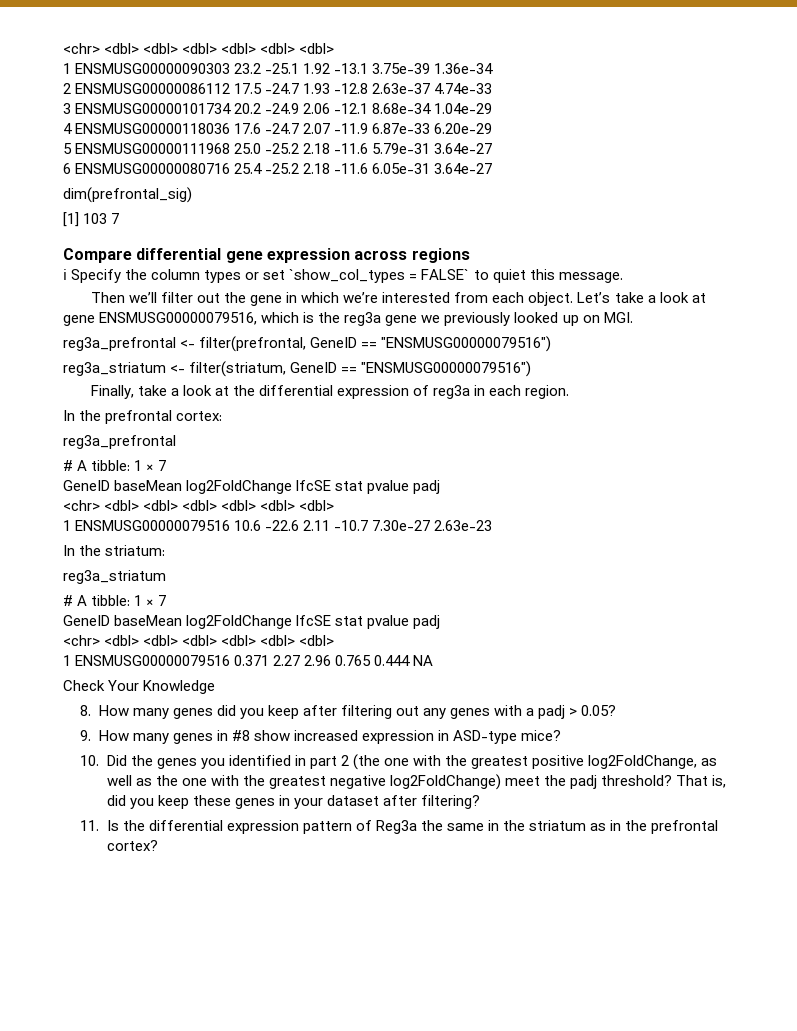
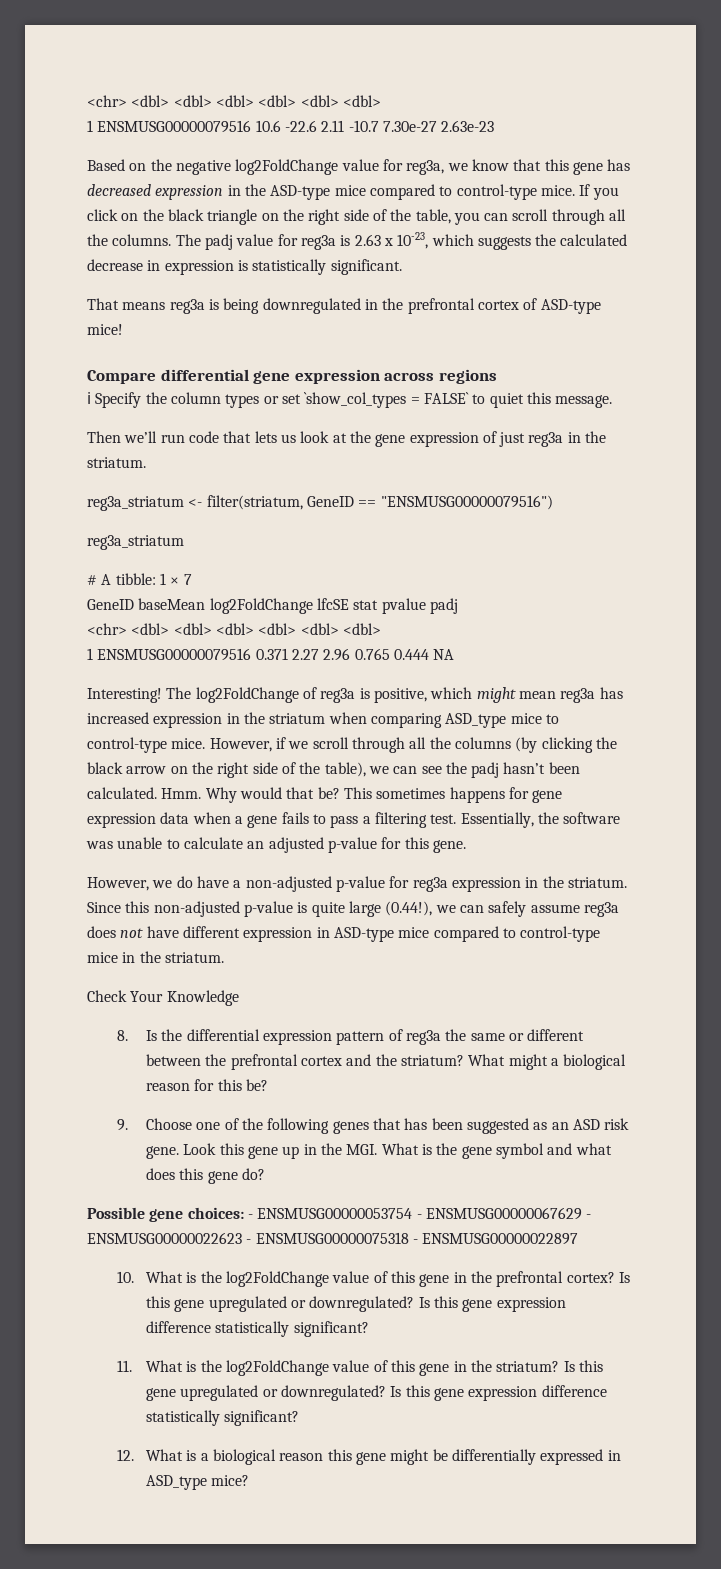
[63,43,335,54] [63,63,494,74] [63,83,493,94] [63,103,493,114] [63,123,493,134] [63,143,493,154] [63,163,493,174] [63,187,192,203] [63,212,120,227] <chr> <dbl> <dbl> <dbl> <dbl> <dbl> <dbl> // 1 ENSMUSG00000090303 23.2 -25.1 1.92 -13.1 3.75e-39 1.36e-34 // 2 ENSMUSG00000086112 17.5 -24.7 1.93 -12.8 2.63e-37 4.74e-33 // 3 ENSMUSG00000101734 20.2 -24.9 2.06 -12.1 8.68e-34 1.04e-29 // 4 ENSMUSG00000118036 17.6 -24.7 2.07 -11.9 6.87e-33 6.20e-29 // 5 ENSMUSG00000111968 25.0 -25.2 2.18 -11.6 5.79e-31 3.64e-27 // 6 ENSMUSG00000080716 25.4 -25.2 2.18 -11.6 6.05e-31 3.64e-27 // dim(prefrontal_sig) // [1] 103 7 -> [87,95,381,107] [87,120,495,133] [87,159,631,175] [87,184,619,200] [87,209,627,225] [87,232,628,250] [87,259,402,275] [87,298,601,314] [87,324,123,335] <chr> <dbl> <dbl> <dbl> <dbl> <dbl> <dbl> // 1 ENSMUSG00000079516 10.6 -22.6 2.11 -10.7 7.30e-27 2.63e-23 // Based on the negative log2FoldChange value for reg3a, we know that this gene has decreased expression in the ASD-type mice compared to control-type mice. If you click on the black triangle on the right side of the table, you can scroll through all the columns. The padj value for reg3a is 2.63 x 10-23, which suggests the calculated decrease in expression is statistically significant. // That means reg3a is being downregulated in the prefrontal cortex of ASD-type mice!
[160,292,706,306] [63,312,633,326] [63,336,552,352] filter out the gene in which we’re interested from each object. Let’s take a look at gene ENSMUSG00000079516, which is the reg3a gene we previously looked up on MGI. // reg3a_prefrontal <- filter(prefrontal, GeneID == "ENSMUSG00000079516") -> [160,431,607,447] [87,457,146,468] run code that lets us look at the gene expression of just reg3a in the striatum.
[90,385,570,399] [63,410,223,424] [63,435,176,449] [63,460,167,471] [63,480,441,494] [63,500,335,511] [63,520,493,531] [63,545,166,556] // Finally, take a look at the differential expression of reg3a in each region. // In the prefrontal cortex: // reg3a_prefrontal // # A tibble: 1 × 7 // GeneID baseMean log2FoldChange lfcSE stat pvalue padj // <chr> <dbl> <dbl> <dbl> <dbl> <dbl> <dbl> // 1 ENSMUSG00000079516 10.6 -22.6 2.11 -10.7 7.30e-27 2.63e-23 // In the striatum: -> (553, 502) none
[63,680,216,694] [80,705,617,719] [80,730,562,744] [80,754,718,770] [106,774,727,790] [106,795,480,809] [80,820,100,831] Check Your Knowledge // 8. How many genes did you keep after filtering out any genes with a padj > 0.05? // 9. How many genes in #8 show increased expression in ASD-type mice? // 10. Did the genes you identified in part 2 (the one with the greatest positive log2FoldChange, as well as the one with the greatest negative log2FoldChange) meet the padj threshold? That is, did you keep these genes in your dataset after filtering? // 11. -> [87,687,623,703] [87,712,559,728] [87,737,617,753] [87,762,580,778] [87,787,563,803] [87,812,621,828] [86,837,466,853] [87,876,627,892] [87,901,619,917] [87,926,601,942] [87,951,224,963] [87,990,239,1006] [116,1030,128,1041] Interesting! The log2FoldChange of reg3a is positive, which might mean reg3a has increased expression in the striatum when comparing ASD_type mice to control-type mice. However, if we scroll through all the columns (by clicking the black arrow on the right side of the table), we can see the padj hasn’t been calculated. Hmm. Why would that be? This sometimes happens for gene expression data when a gene fails to pass a filtering test. Essentially, the software was unable to calculate an adjusted p-value for this gene. // However, we do have a non-adjusted p-value for reg3a expression in the striatum. Since this non-adjusted p-value is quite large (0.44!), we can safely assume reg3a does not have different expression in ASD-type mice compared to control-type mice in the striatum. // Check Your Knowledge // 8.
[375,820,417,834] Reg3a -> [405,1030,441,1045] reg3a
[487,820,719,834] [106,840,158,851] in the striatum as in the prefrontal cortex? -> [508,1029,585,1041] [146,1054,627,1070] [146,1079,268,1091] [116,1118,630,1134] [146,1143,612,1159] [146,1168,265,1184] [87,1207,592,1222] [87,1232,579,1245] [116,1271,630,1287] [146,1296,566,1312] [146,1321,369,1337] [116,1360,603,1376] [146,1385,607,1401] [146,1410,300,1426] [116,1449,621,1465] [146,1475,250,1490] or different between the prefrontal cortex and the striatum? What might a biological reason for this be? // 9. Choose one of the following genes that has been suggested as an ASD risk gene. Look this gene up in the MGI. What is the gene symbol and what does this gene do? // Possible gene choices: - ENSMUSG00000053754 - ENSMUSG00000067629 - ENSMUSG00000022623 - ENSMUSG00000075318 - ENSMUSG00000022897 // 10. What is the log2FoldChange value of this gene in the prefrontal cortex? Is this gene upregulated or downregulated? Is this gene expression difference statistically significant? // 11. What is the log2FoldChange value of this gene in the striatum? Is this gene upregulated or downregulated? Is this gene expression difference statistically significant? // 12. What is a biological reason this gene might be differentially expressed in ASD_type mice?

